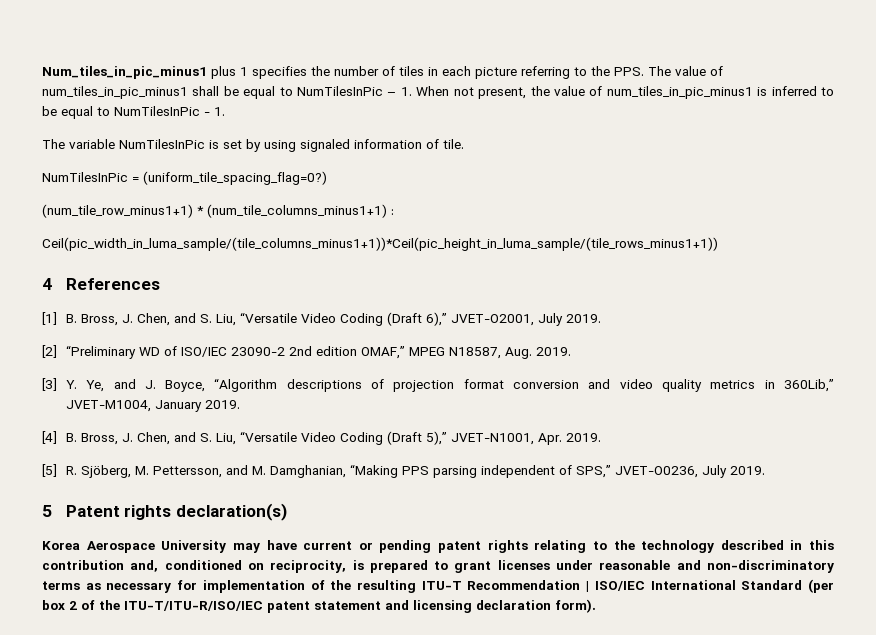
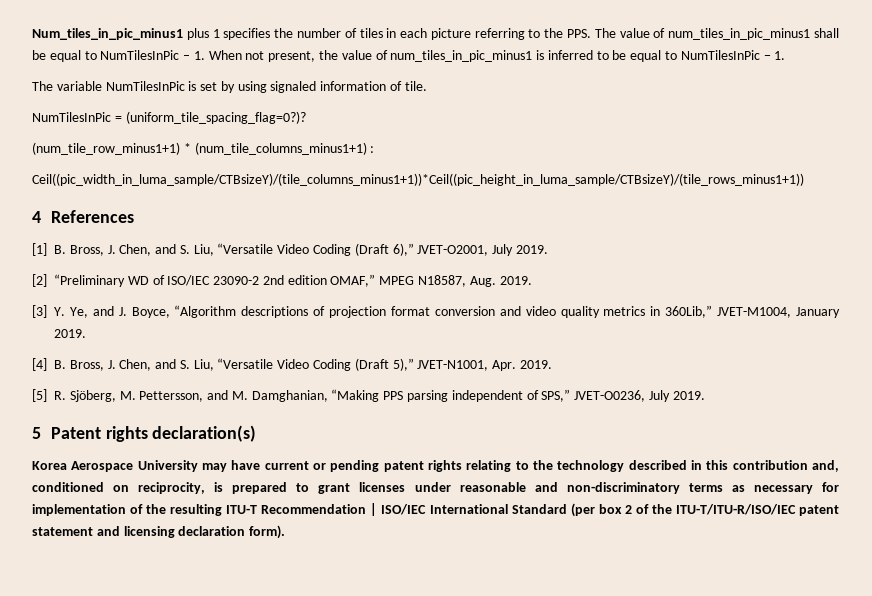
[143,171,327,185] (uniform_tile_spacing_flag=0?) -> [125,111,306,124] (uniform_tile_spacing_flag=0?)?
[42,237,718,251] Ceil(pic_width_in_luma_sample/(tile_columns_minus1+1))*Ceil(pic_height_in_luma_sample/(tile_rows_minus1+1)) -> [32,173,804,186] Ceil((pic_width_in_luma_sample/CTBsizeY)/(tile_columns_minus1+1))*Ceil((pic_height_in_luma_sample/CTBsizeY)/(tile_rows_minus1+1))

